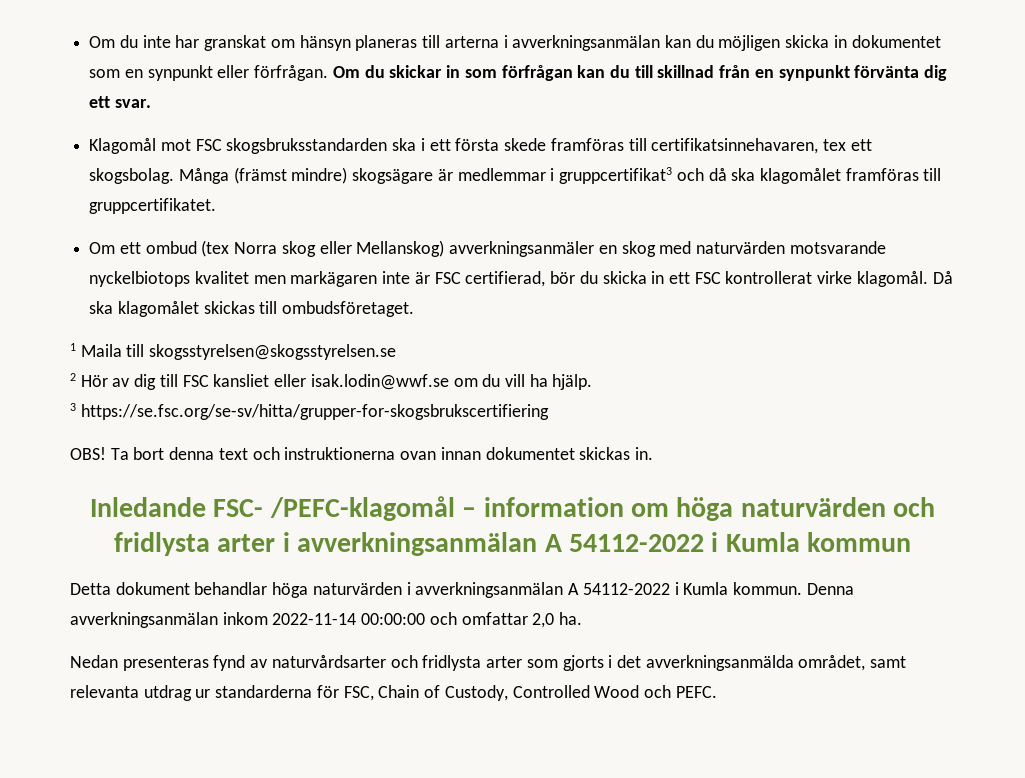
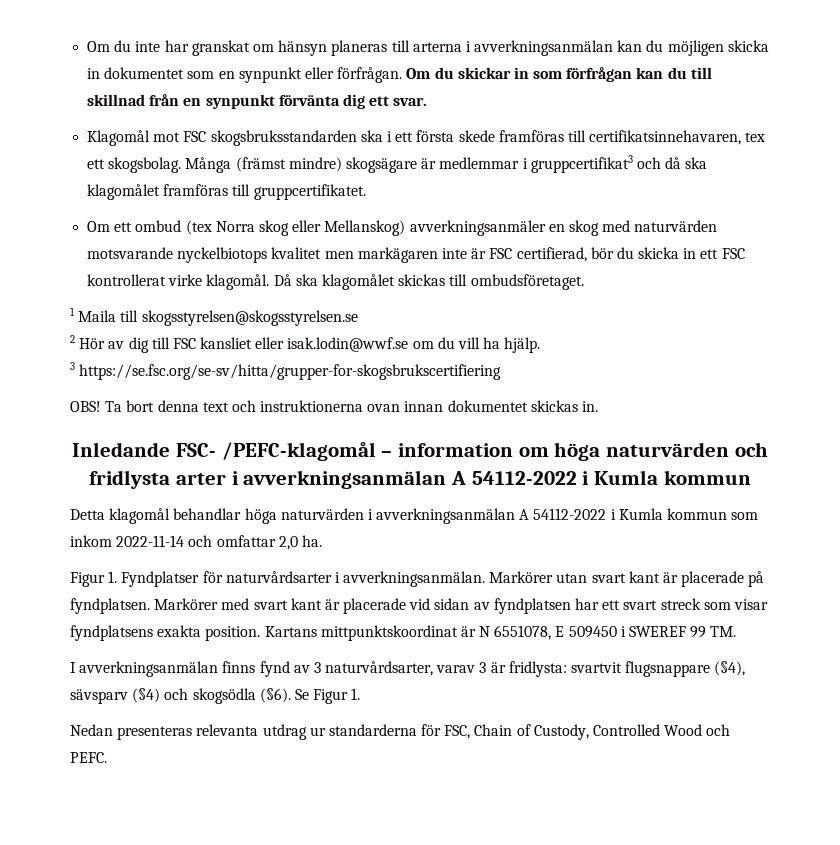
[115,582,190,595] dokument -> [109,508,171,524] klagomål
[732,582,854,595] [70,612,218,628] kommun. Denna avverkningsanmälan -> [667,508,759,520] kommun som
[361,613,426,625] 00:00:00 -> (185, 541) none
[70,655,907,671] Nedan presenteras fynd av naturvårdsarter och fridlysta arter som gjorts i det avverkningsanmälda området, samt -> [70,571,765,587] [70,598,768,614] [70,625,737,641] [70,661,746,677] [70,688,361,704] [70,724,193,740] Figur 1. Fyndplatser för naturvårdsarter i avverkningsanmälan. Markörer utan svart kant är placerade på fyndplatsen. Markörer med svart kant är placerade vid sidan av fyndplatsen har ett svart streck som visar fyndplatsens exakta position. Kartans mittpunktskoordinat är N 6551078, E 509450 i SWEREF 99 TM. // I avverkningsanmälan finns fynd av 3 naturvårdsarter, varav 3 är fridlysta: svartvit flugsnappare (§4), sävsparv (§4) och skogsödla (§6). Se Figur 1. // Nedan presenteras

